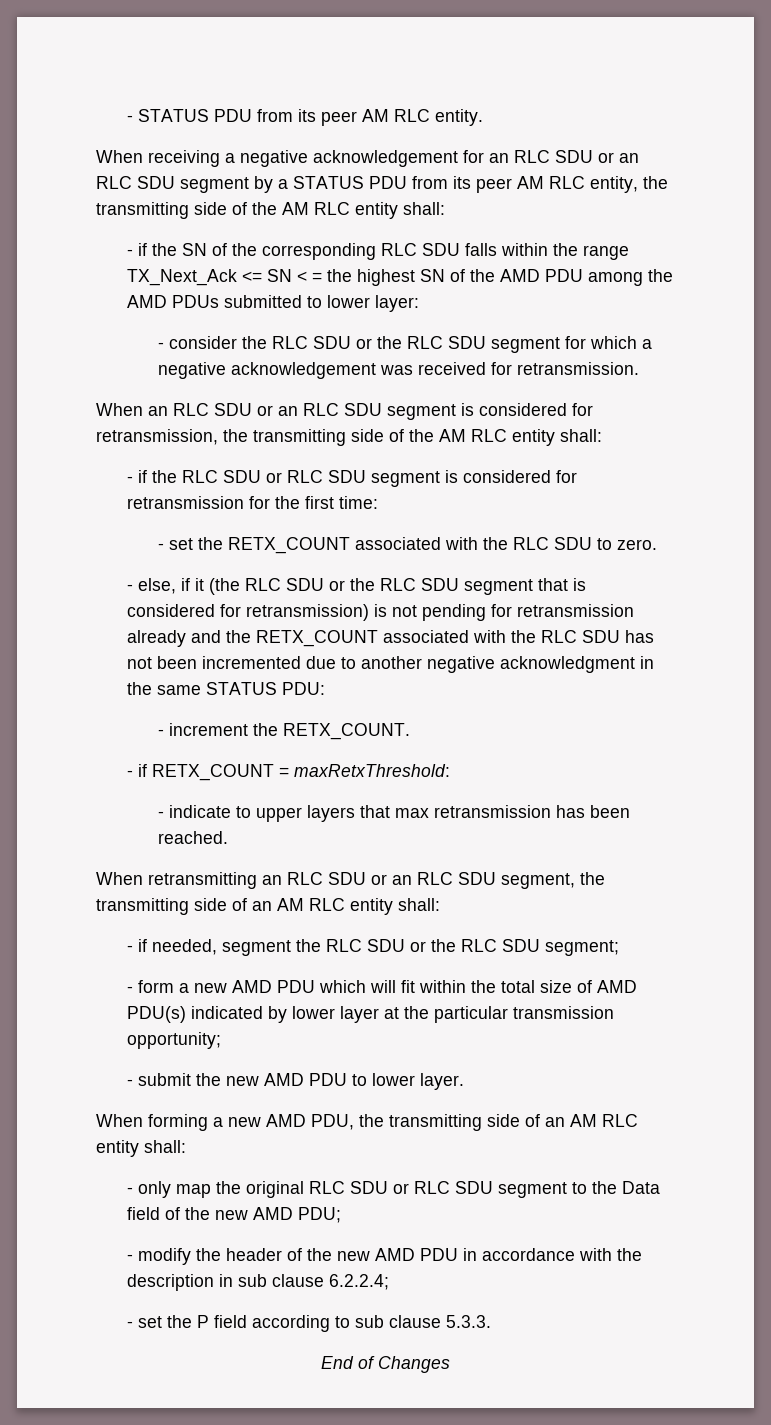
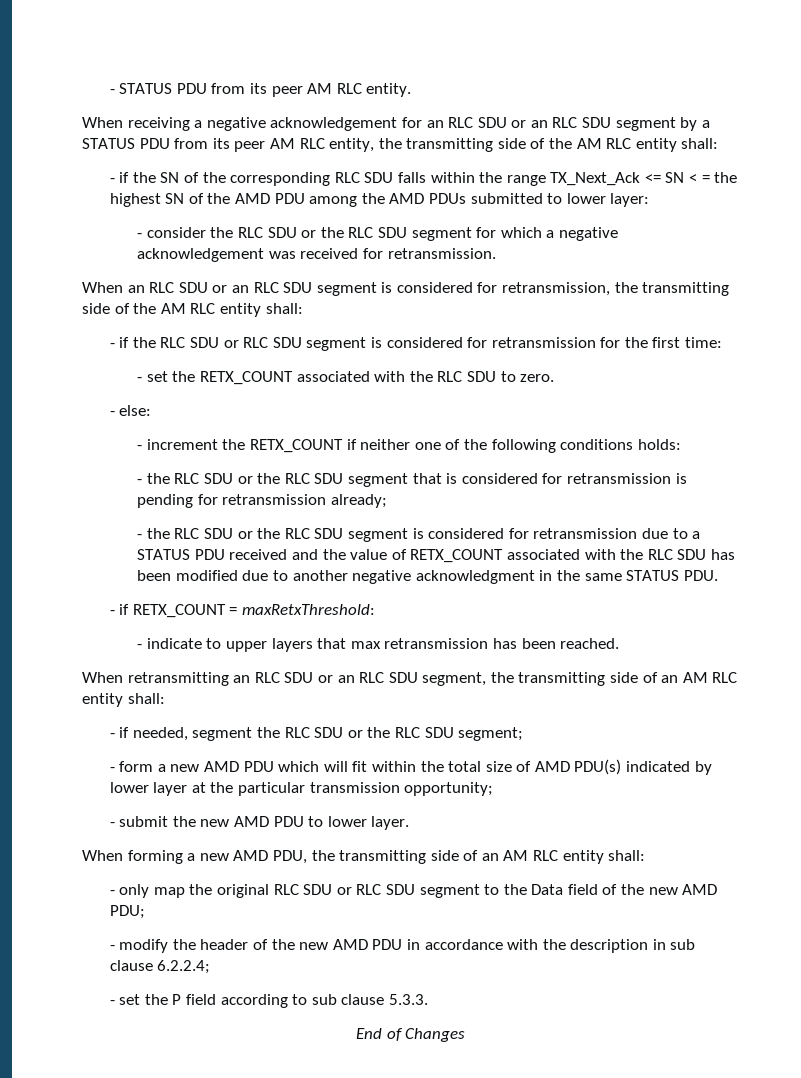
[138,578,241,595] else, if it (the -> [119,405,152,416] [137,439,681,453] [137,473,170,484] else: // - increment the RETX_COUNT if neither one of the following conditions holds: // - the
[246,604,635,621] [127,630,252,647] retransmission) is not pending for retransmission already and the -> [566,473,687,484] [137,494,388,508] [137,528,701,542] [137,549,407,560] retransmission is pending for retransmission already; // - the RLC SDU or the RLC SDU segment is considered for retransmission due to a STATUS PDU received and the value of
[127,656,302,669] not been incremented -> [137,570,238,581] been modified
[282,682,326,695] [158,723,411,740] PDU: // - increment the RETX_COUNT. -> [683,570,718,581] PDU.

